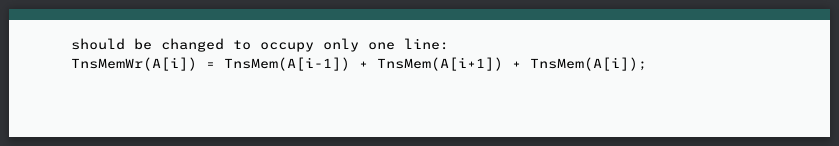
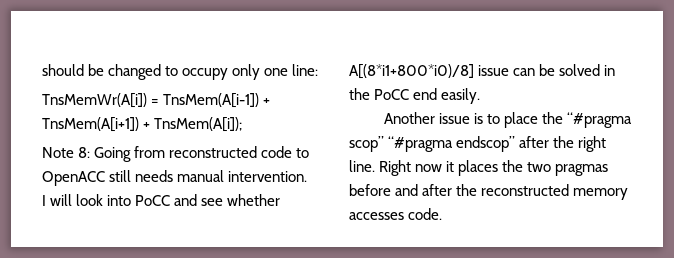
(647, 64) none -> [42,146,310,162] [42,170,308,186] [42,194,281,206] [349,64,616,79] [349,88,481,104] [383,112,632,128] [349,136,607,152] [349,160,609,176] [349,184,629,200] [349,208,443,220] // Note 8: Going from reconstructed code to OpenACC still needs manual intervention. // I will look into PoCC and see whether A[(8*i1+800*i0)/8] issue can be solved in the PoCC end easily. // Another issue is to place the “#pragma scop” “#pragma endscop” after the right line. Right now it places the two pragmas before and after the reconstructed memory accesses code.

